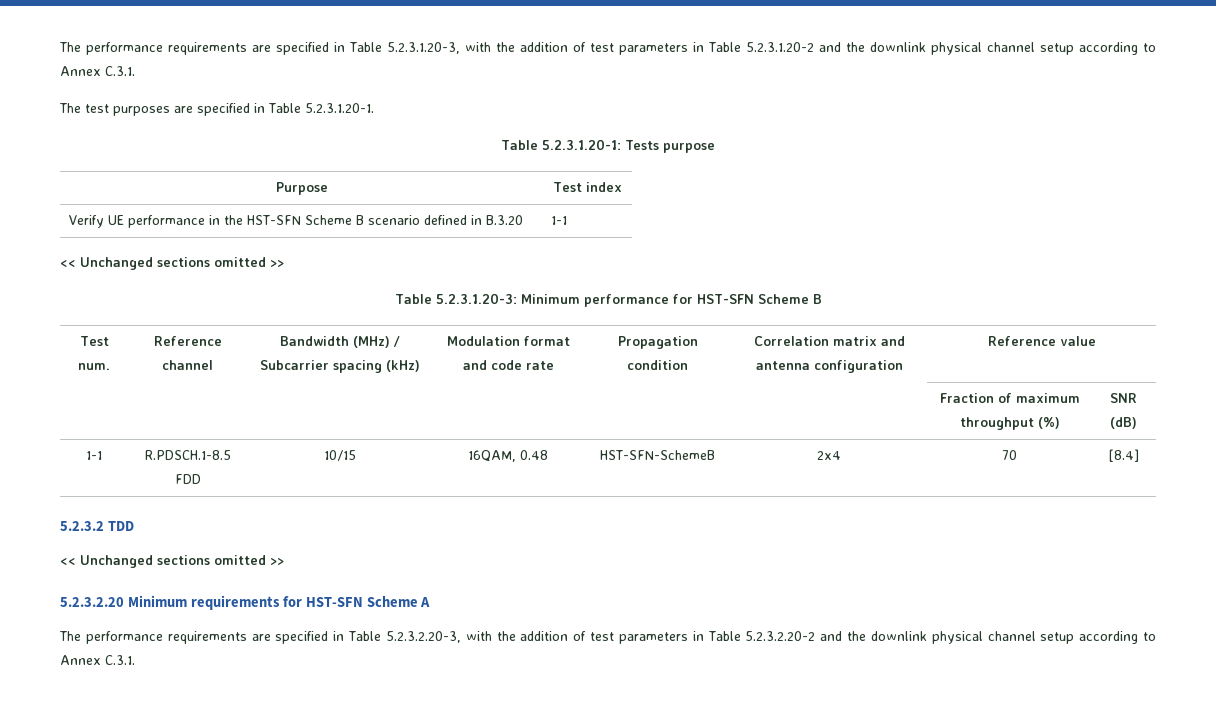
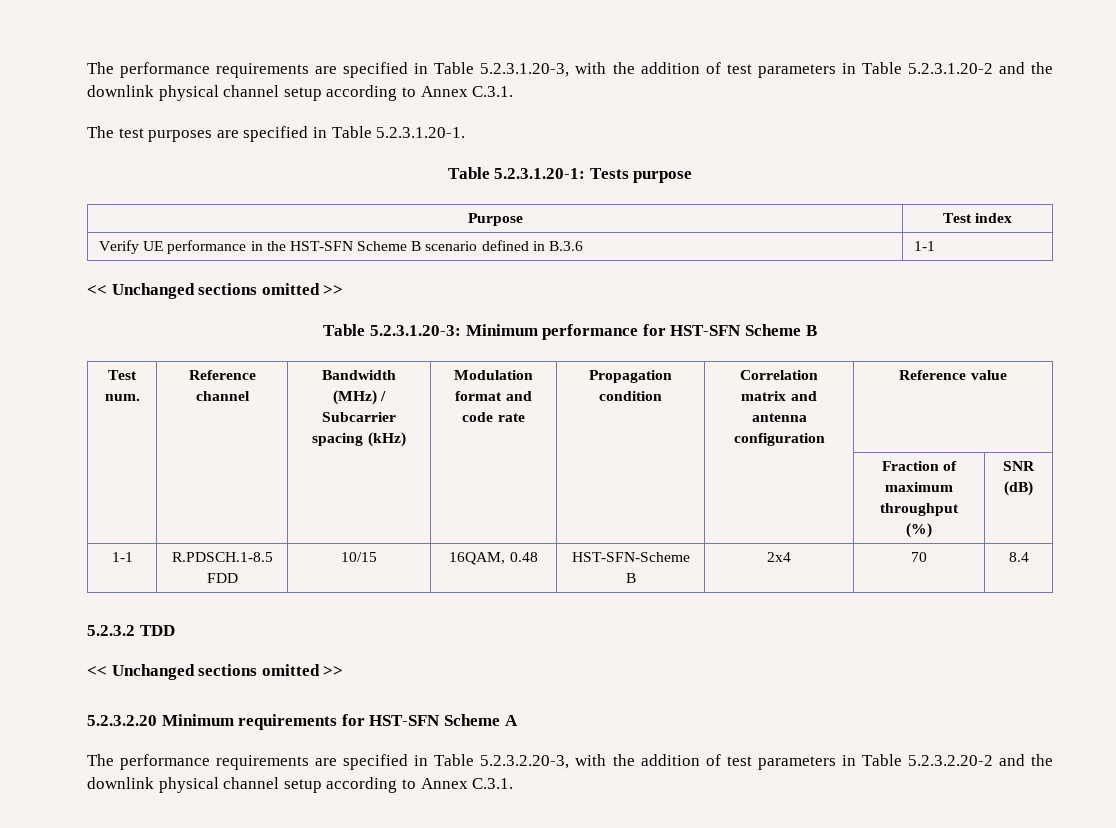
[485,215,523,225] B.3.20 -> [549,241,584,251] B.3.6
[600,450,715,460] HST-SFN-SchemeB -> [571,552,690,562] [625,573,636,583] HST-SFN-Scheme B
[1108,449,1139,462] [8.4] -> [1008,552,1029,562] 8.4

